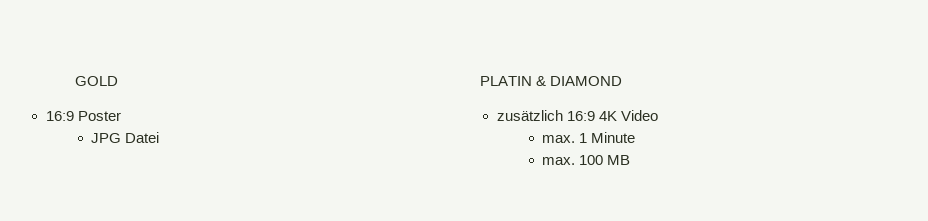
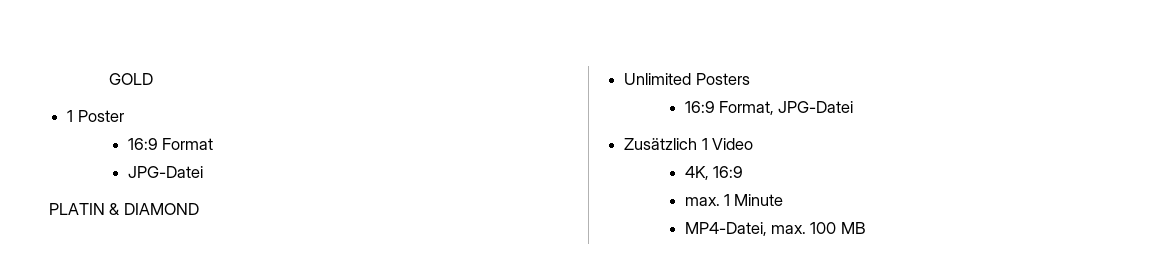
[45,111,74,121] 16:9 -> [67,110,74,122] 1
[91,132,160,143] JPG Datei -> [127,138,213,150] [127,166,203,178] 16:9 Format // JPG-Datei
[496,110,617,121] zusätzlich 16:9 4K -> [624,73,750,85] [684,101,854,115] [624,138,708,150] Unlimited Posters // 16:9 Format, JPG-Datei // Zusätzlich 1
(658, 115) none -> [684,166,743,180] // 4K, 16:9
(636, 137) none -> [684,222,767,236] MP4-Datei,

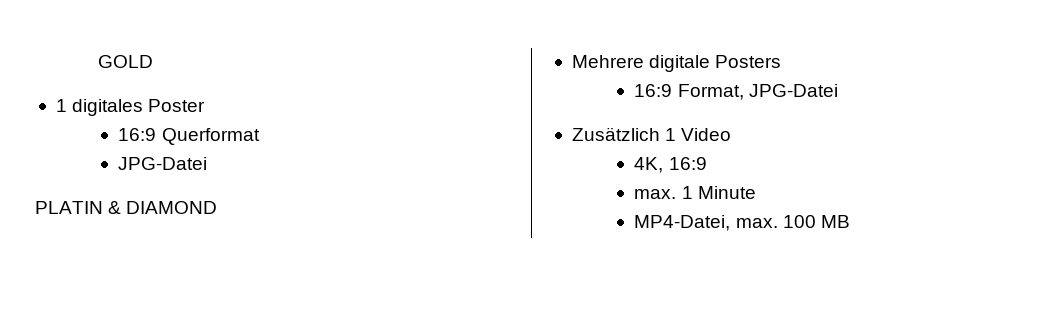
(74, 116) none -> [72,99,144,116] digitales
[161,138,213,150] Format -> [161,128,260,145] Querformat
[624,73,692,85] Unlimited -> [571,55,711,72] Mehrere digitale

